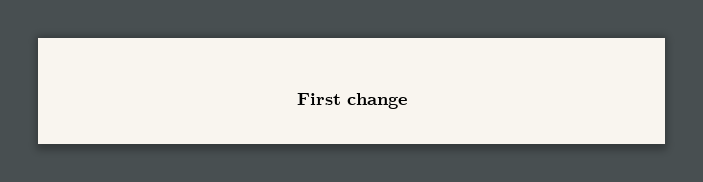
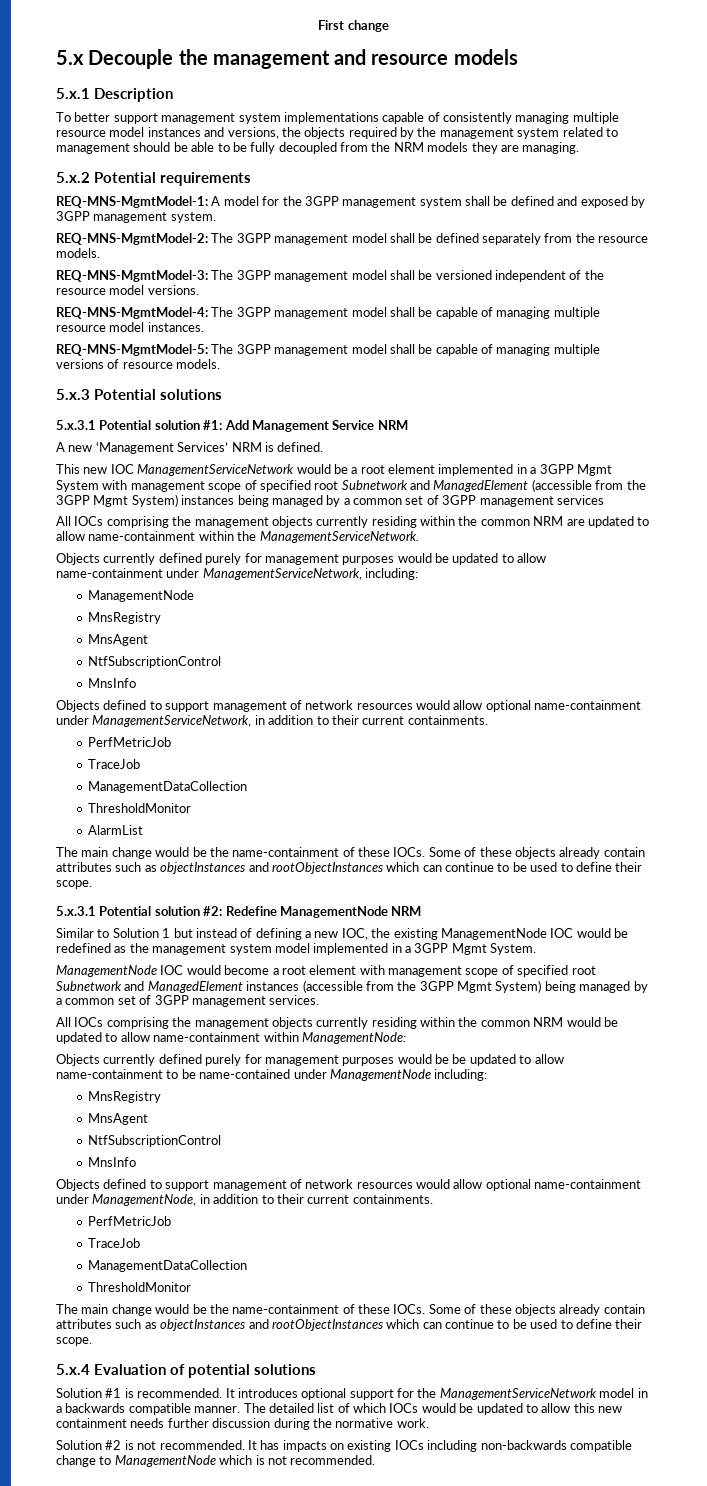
(407, 101) none -> [56,49,518,69] [56,88,173,102] [56,112,619,124] [56,127,618,139] [56,142,580,154] [56,172,251,186] [56,196,645,208] [56,211,216,223] [56,233,649,245] [56,248,100,258] [56,270,604,282] [56,285,199,295] [56,307,600,319] [56,322,204,332] [56,344,600,356] [56,359,221,369] [56,389,222,400] [56,420,408,432] [56,442,324,454] [56,464,612,476] [56,479,646,492] [56,494,604,507] [56,516,650,528] [56,531,419,543] [56,553,547,565] [56,568,419,580] [88,590,195,602] [88,612,162,624] [88,634,149,646] [88,656,222,668] [88,678,137,688] [56,700,642,712] [56,715,488,727] [88,737,172,747] [88,759,141,769] [88,781,248,793] [88,803,192,813] [88,825,144,835] [56,847,645,859] [56,862,643,874] [56,880,92,889] [56,906,422,918] [56,928,628,940] [56,943,537,955] [56,965,596,977] [56,980,648,993] [56,995,320,1007] [56,1017,618,1029] [56,1032,406,1044] [56,1054,564,1066] [56,1069,488,1081] [88,1091,162,1103] [88,1113,149,1125] [88,1135,222,1147] [88,1157,137,1167] [56,1179,642,1191] [56,1194,433,1206] [88,1216,172,1226] [88,1238,141,1248] [88,1260,248,1272] [88,1282,192,1292] [56,1304,645,1316] [56,1319,643,1331] [56,1337,92,1346] [56,1364,316,1378] [56,1388,648,1400] [56,1403,622,1415] [56,1418,429,1430] [56,1440,632,1452] [56,1455,376,1467] // 5.x Decouple the management and resource models // 5.x.1 Description // To better support management system implementations capable of consistently managing multiple resource model instances and versions, the objects required by the management system related to management should be able to be fully decoupled from the NRM models they are managing. // 5.x.2 Potential requirements // REQ-MNS-MgmtModel-1: A model for the 3GPP management system shall be defined and exposed by 3GPP management system. // REQ-MNS-MgmtModel-2: The 3GPP management model shall be defined separately from the resource models. // REQ-MNS-MgmtModel-3: The 3GPP management model shall be versioned independent of the resource model versions. // REQ-MNS-MgmtModel-4: The 3GPP management model shall be capable of managing multiple resource model instances. // REQ-MNS-MgmtModel-5: The 3GPP management model shall be capable of managing multiple versions of resource models. // 5.x.3 Potential solutions // 5.x.3.1 Potential solution #1: Add Management Service NRM // A new ‘Management Services’ NRM is defined. // This new IOC ManagementServiceNetwork would be a root element implemented in a 3GPP Mgmt System with management scope of specified root Subnetwork and ManagedElement (accessible from the 3GPP Mgmt System) instances being managed by a common set of 3GPP management services // All IOCs comprising the management objects currently residing within the common NRM are updated to allow name-containment within the ManagementServiceNetwork. // Objects currently defined purely for management purposes would be updated to allow name-containment under ManagementServiceNetwork, including: // ManagementNode // MnsRegistry // MnsAgent // NtfSubscriptionControl // MnsInfo // Objects defined to support management of network resources would allow optional name-containment under ManagementServiceNetwork, in addition to their current containments. // PerfMetricJob // TraceJob // ManagementDataCollection // ThresholdMonitor // AlarmList // The main change would be the name-containment of these IOCs. Some of these objects already contain attributes such as objectInstances and rootObjectInstances which can continue to be used to define their scope. // 5.x.3.1 Potential solution #2: Redefine ManagementNode NRM // Similar to Solution 1 but instead of defining a new IOC, the existing ManagementNode IOC would be redefined as the management system model implemented in a 3GPP Mgmt System. // ManagementNode IOC would become a root element with management scope of specified root Subnetwork and ManagedElement instances (accessible from the 3GPP Mgmt System) being managed by a common set of 3GPP management services. // All IOCs comprising the management objects currently residing within the common NRM would be updated to allow name-containment within ManagementNode: // Objects currently defined purely for management purposes would be be updated to allow name-containment to be name-contained under ManagementNode including: // MnsRegistry // MnsAgent // NtfSubscriptionControl // MnsInfo // Objects defined to support management of network resources would allow optional name-containment under ManagementNode, in addition to their current containments. // PerfMetricJob // TraceJob // ManagementDataCollection // ThresholdMonitor // The main change would be the name-containment of these IOCs. Some of these objects already contain attributes such as objectInstances and rootObjectInstances which can continue to be used to define their scope. // 5.x.4 Evaluation of potential solutions // Solution #1 is recommended. It introduces optional support for the ManagementServiceNetwork model in a backwards compatible manner. The detailed list of which IOCs would be updated to allow this new containment needs further discussion during the normative work. // Solution #2 is not recommended. It has impacts on existing IOCs including non-backwards compatible change to ManagementNode which is not recommended.

